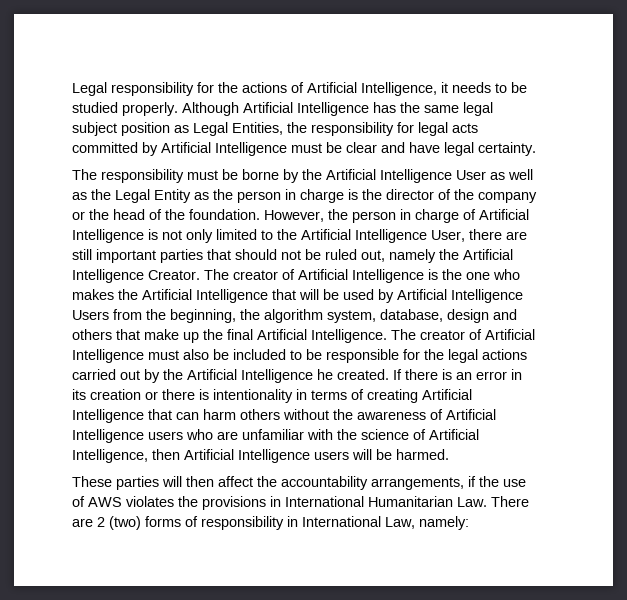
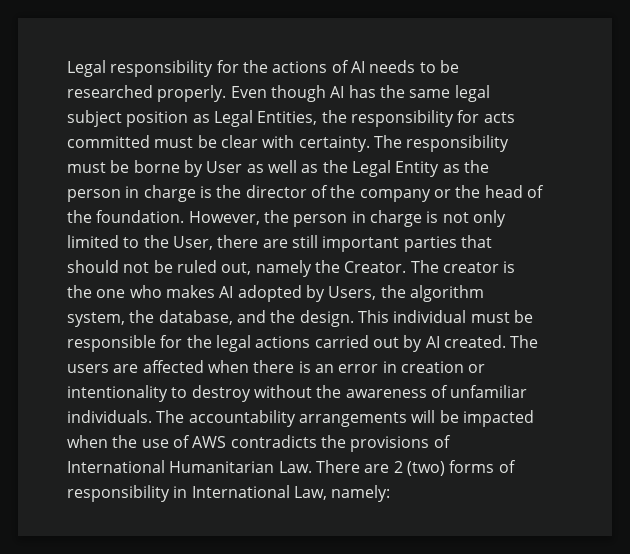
[307,82,527,96] [72,102,369,116] Artificial Intelligence, it needs to be studied properly. Although Artificial Intelligence -> [350,60,459,73] [67,85,345,102] AI needs to be researched properly. Even though AI
[418,122,448,136] legal -> (480, 116) none
[142,142,474,156] by Artificial Intelligence must be clear and have legal -> [154,135,295,148] must be clear with
(536, 149) // -> (370, 144) none
[302,169,452,183] the Artificial Intelligence -> (203, 168) none
[463,209,529,220] [72,229,144,243] of Artificial Intelligence -> (422, 218) none
[301,229,427,243] Artificial Intelligence -> (169, 241) none
[463,249,513,260] [72,269,144,283] Artificial Intelligence -> (340, 266) none
[282,269,424,283] of Artificial Intelligence -> (499, 267) none
[118,289,523,303] [72,309,517,323] [72,329,535,343] [72,349,302,363] the Artificial Intelligence that will be used by Artificial Intelligence Users from the beginning, the algorithm system, database, design and others that make up the final Artificial Intelligence. The creator of Artificial Intelligence must also be included to -> [219,285,484,302] [67,310,510,327] AI adopted by Users, the algorithm system, the database, and the design. This individual must
[163,369,402,383] the Artificial Intelligence he created. If -> [425,335,539,348] [67,360,249,373] AI created. The users are affected when
[72,389,86,400] its -> (397, 367) none
[162,389,472,403] [72,409,496,423] [72,429,479,443] [72,449,449,463] [72,476,476,490] there is intentionality in terms of creating Artificial Intelligence that can harm others without the awareness of Artificial Intelligence users who are unfamiliar with the science of Artificial Intelligence, then Artificial Intelligence users will be harmed. // These parties will then affect the accountability arrangements, if -> [67,385,528,402] [67,410,534,427] [67,435,108,448] intentionality to destroy without the awareness of unfamiliar individuals. The accountability arrangements will be impacted when
[126,496,174,507] violates -> [230,435,317,448] contradicts
[270,496,281,507] in -> [433,435,451,448] of

